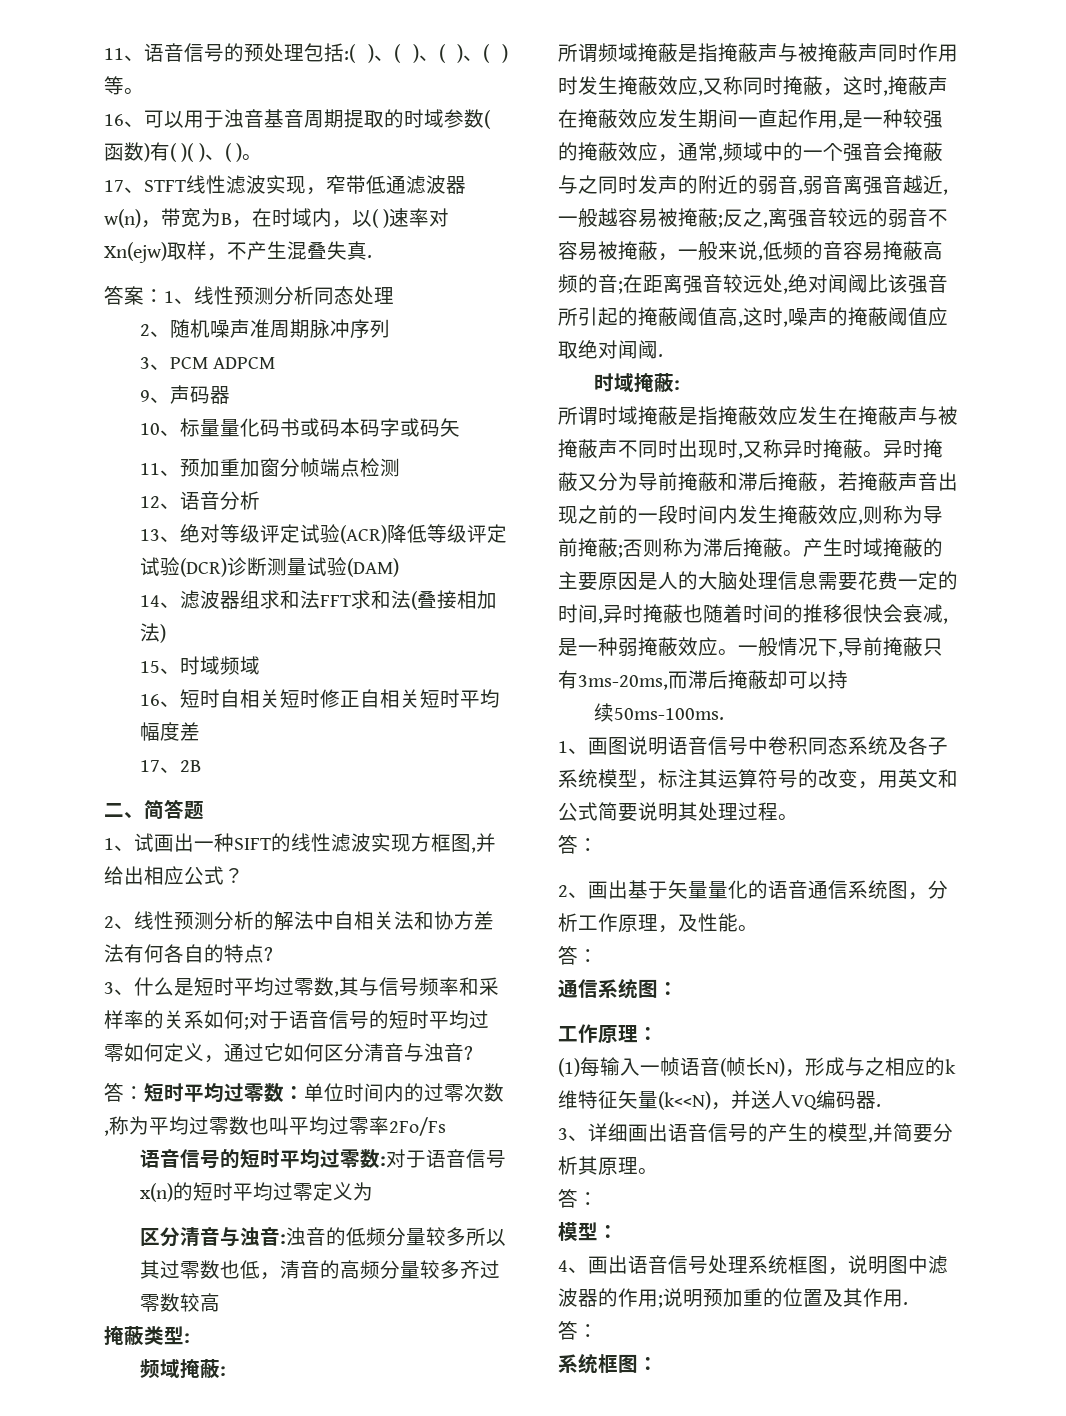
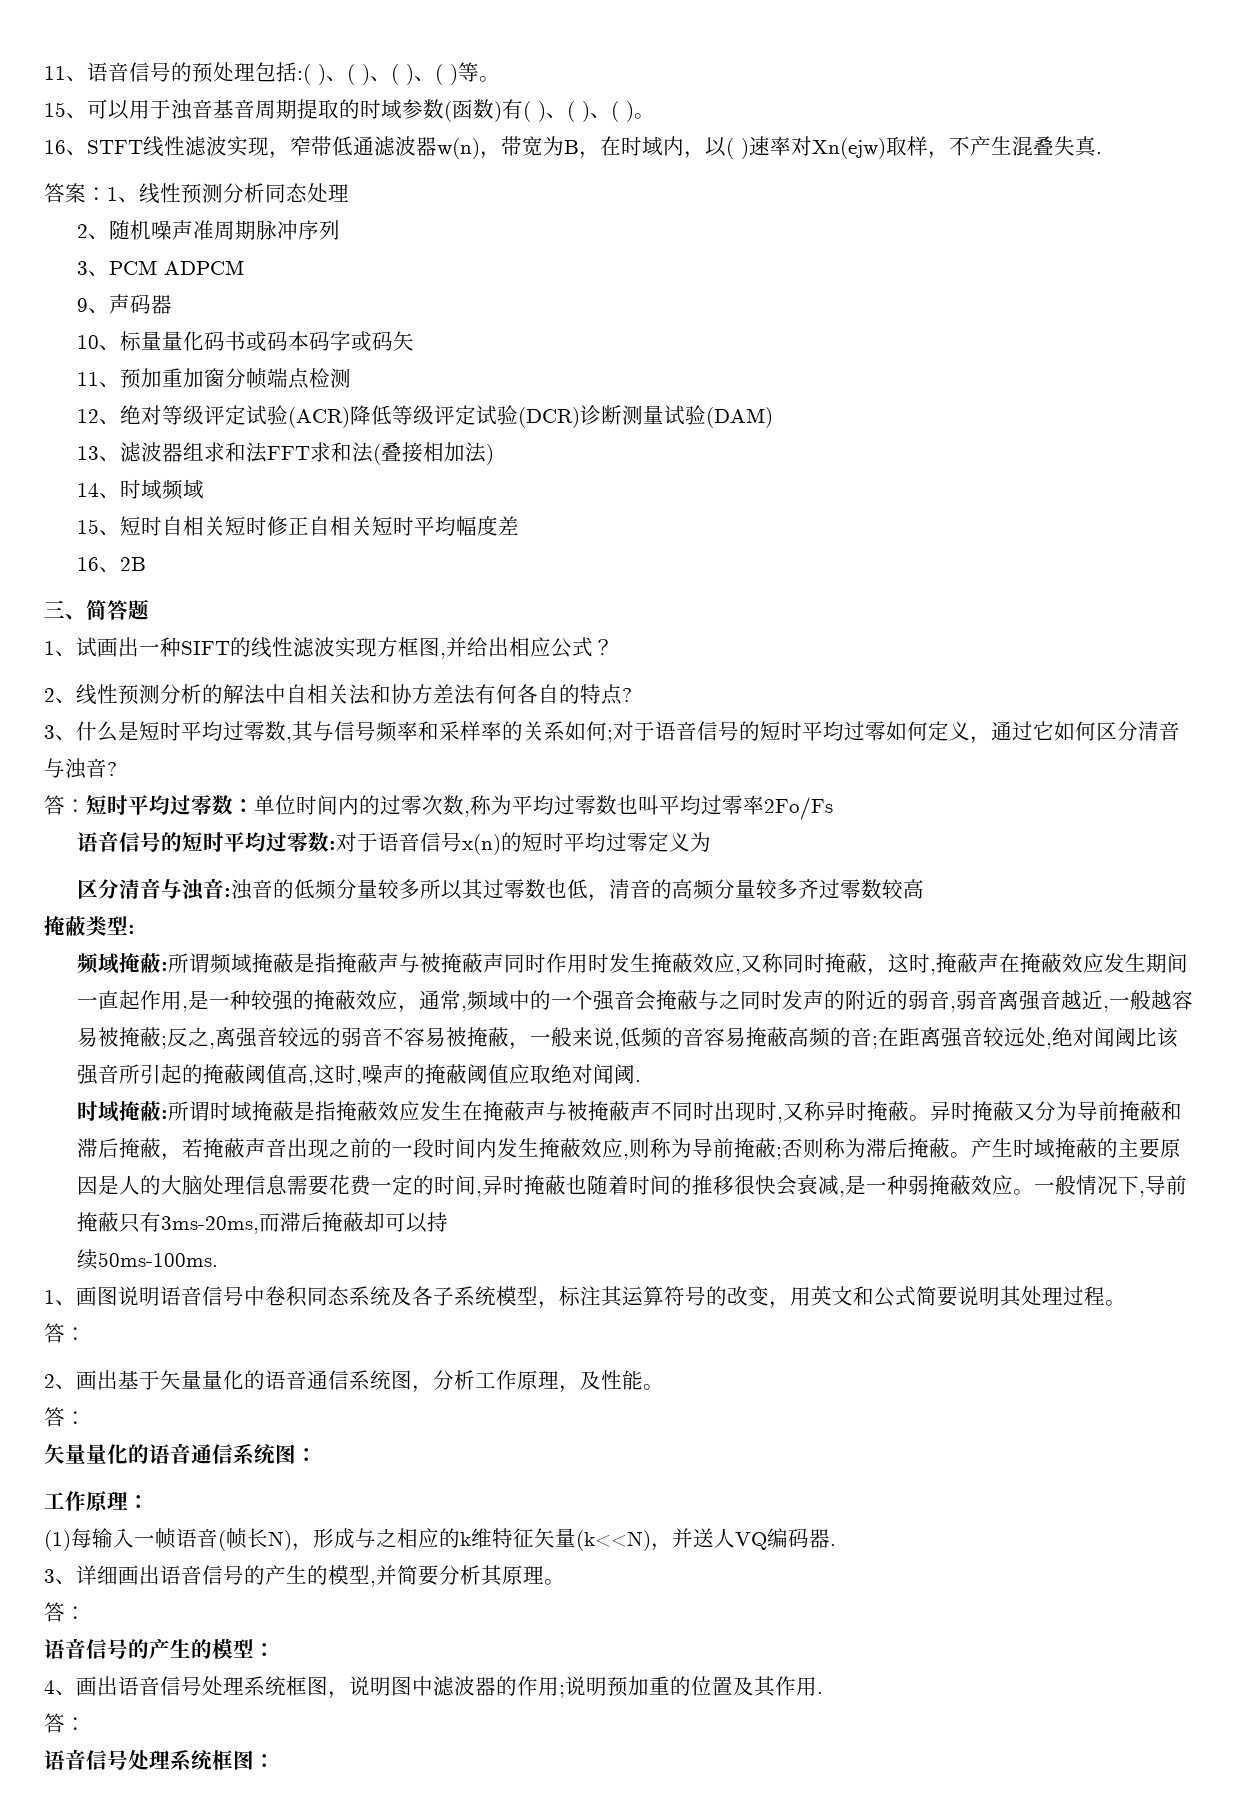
[104,114,124,126] 16 -> [44,102,66,117] 15
[181,143,195,162] )( -> [538,101,575,122] )、(
[104,180,124,192] 17 -> [44,140,66,154] 16
[179,491,260,510] [139,529,180,542] 语音分析 // 13、 -> (121, 422) none
[139,595,160,607] 14 -> [77,446,100,460] 13
[139,661,160,673] 15 -> [77,483,100,497] 14
[139,694,160,706] 16 -> [77,519,100,534] 15
[139,760,160,772] 17 -> [77,557,100,571] 16
[104,803,124,817] 二 -> [44,600,65,618] 三
(226, 1371) // -> (169, 966) none
(680, 385) // -> (169, 1114) none
(598, 956) none -> [44,1443,191,1464] 矢量量化的语音
(598, 1199) none -> [44,1638,212,1659] 语音信号的产生的
(598, 1331) none -> [44,1749,170,1770] 语音信号处理

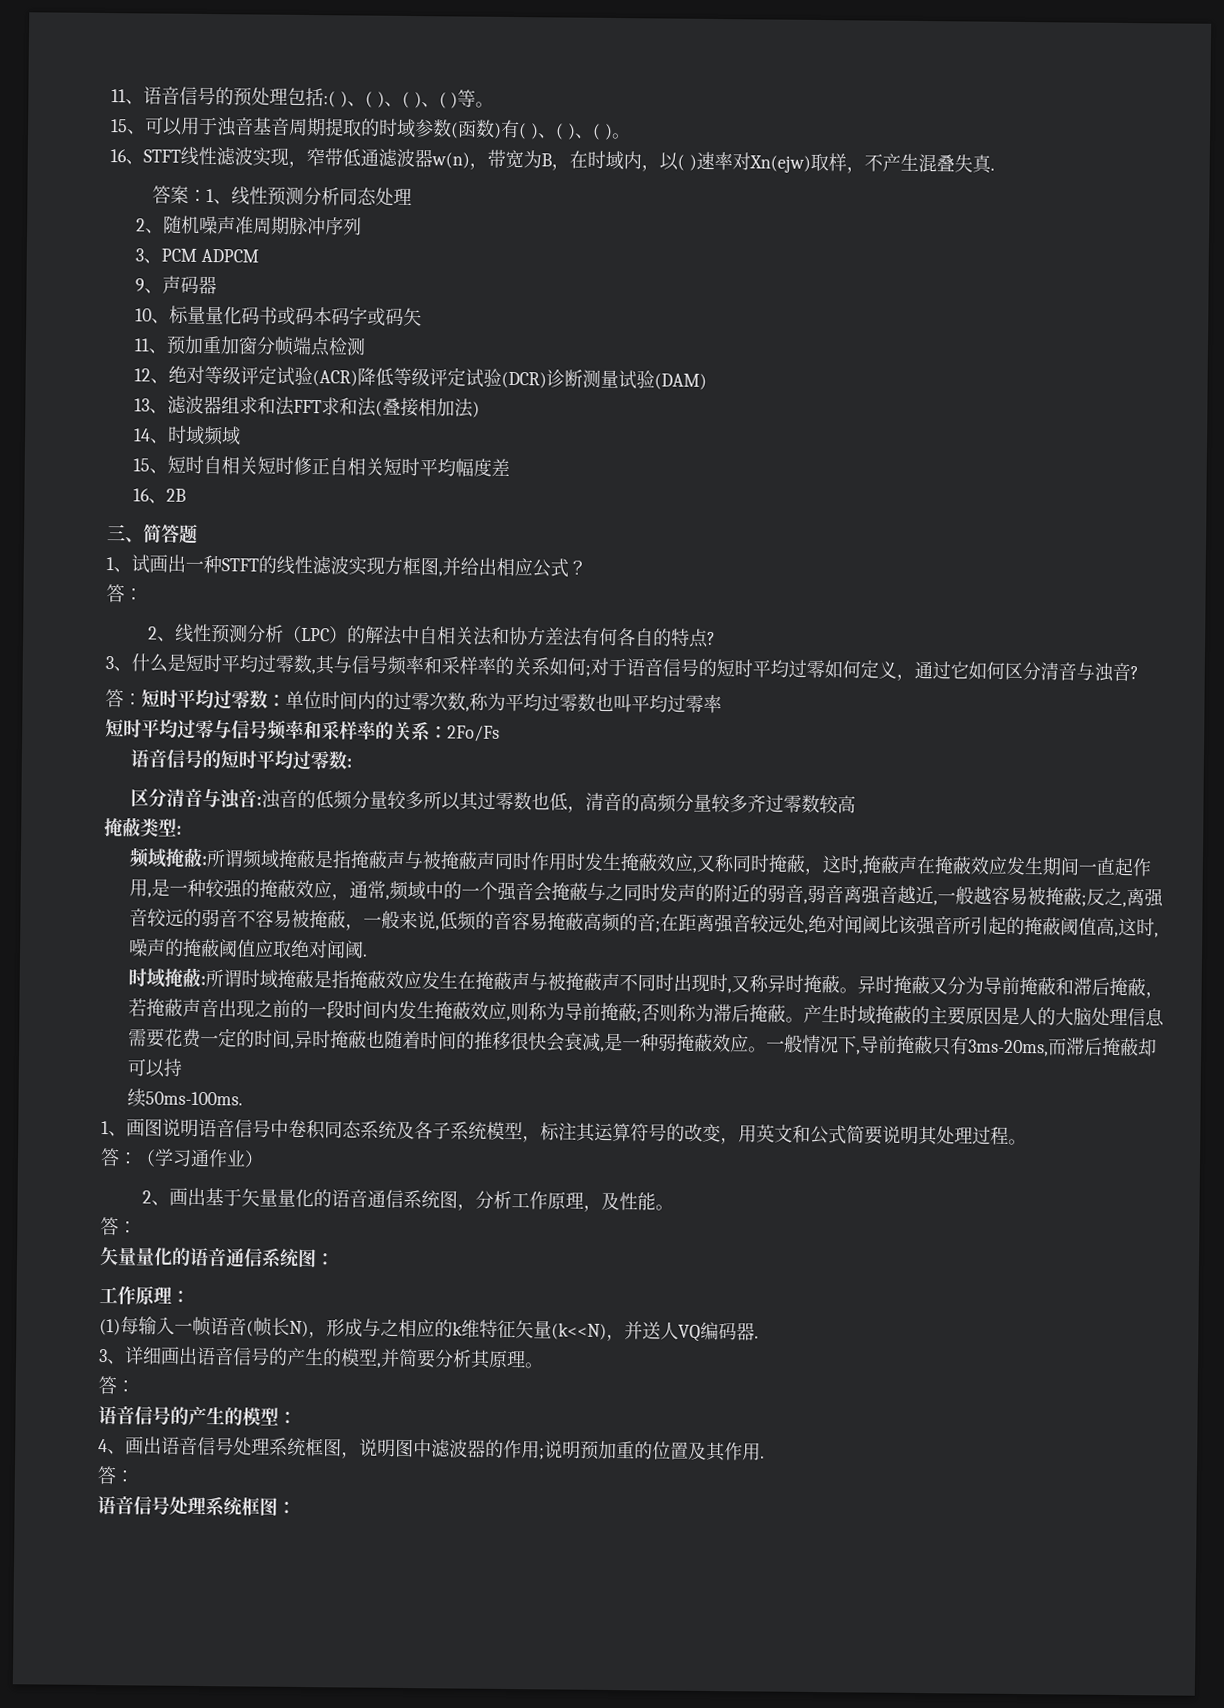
[181,641,230,655] SIFT -> [221,558,259,572] STFT
(614, 647) none -> [106,584,143,603] // 答：
(202, 694) none -> [282,625,348,644] （LPC）
(764, 805) none -> [105,718,448,742] // 短时平均过零与信号频率和采样率的关系：
[336,832,712,855] 对于语音信号x(n)的短时平均过零定义为 -> (352, 763) none
(86, 1334) none -> [136,1148,264,1168] （学习通作业）

